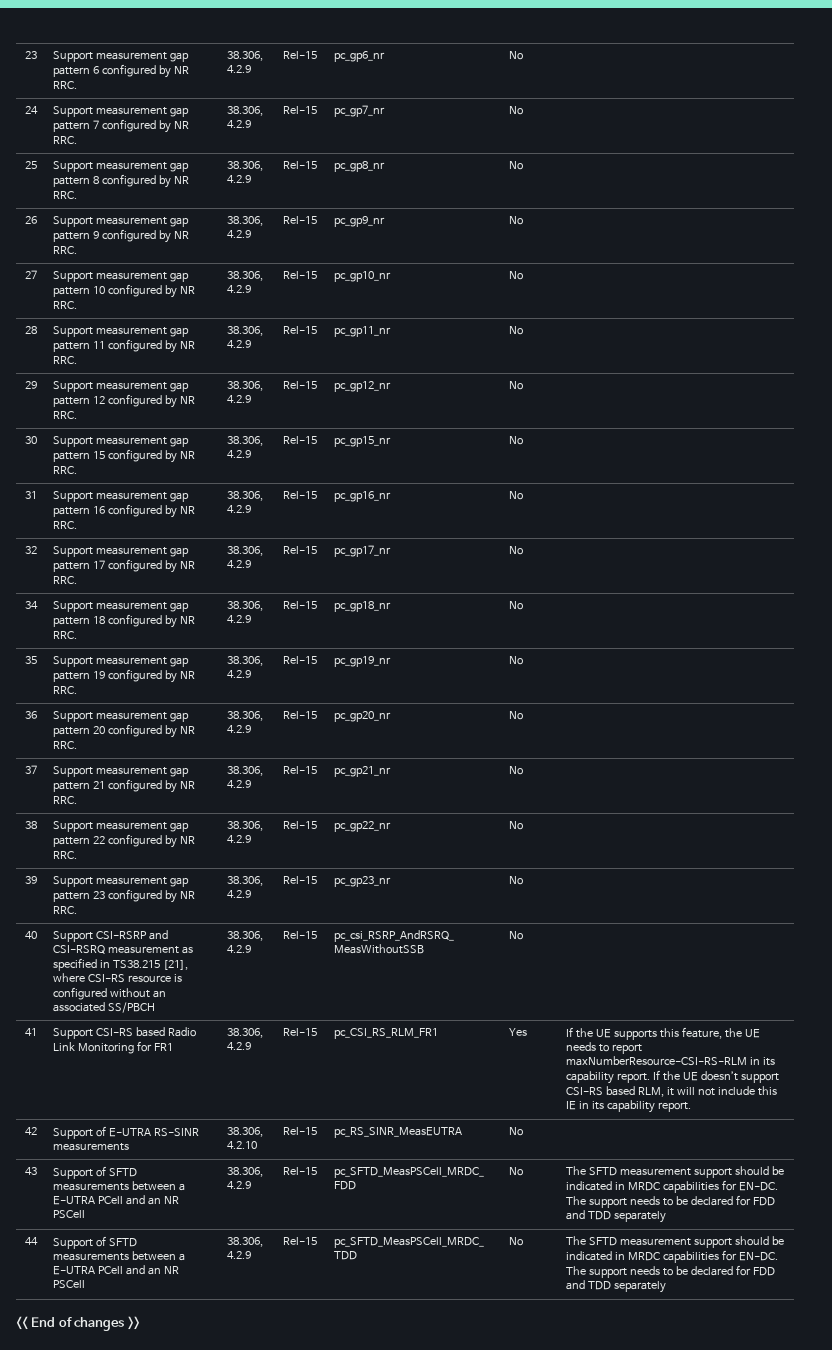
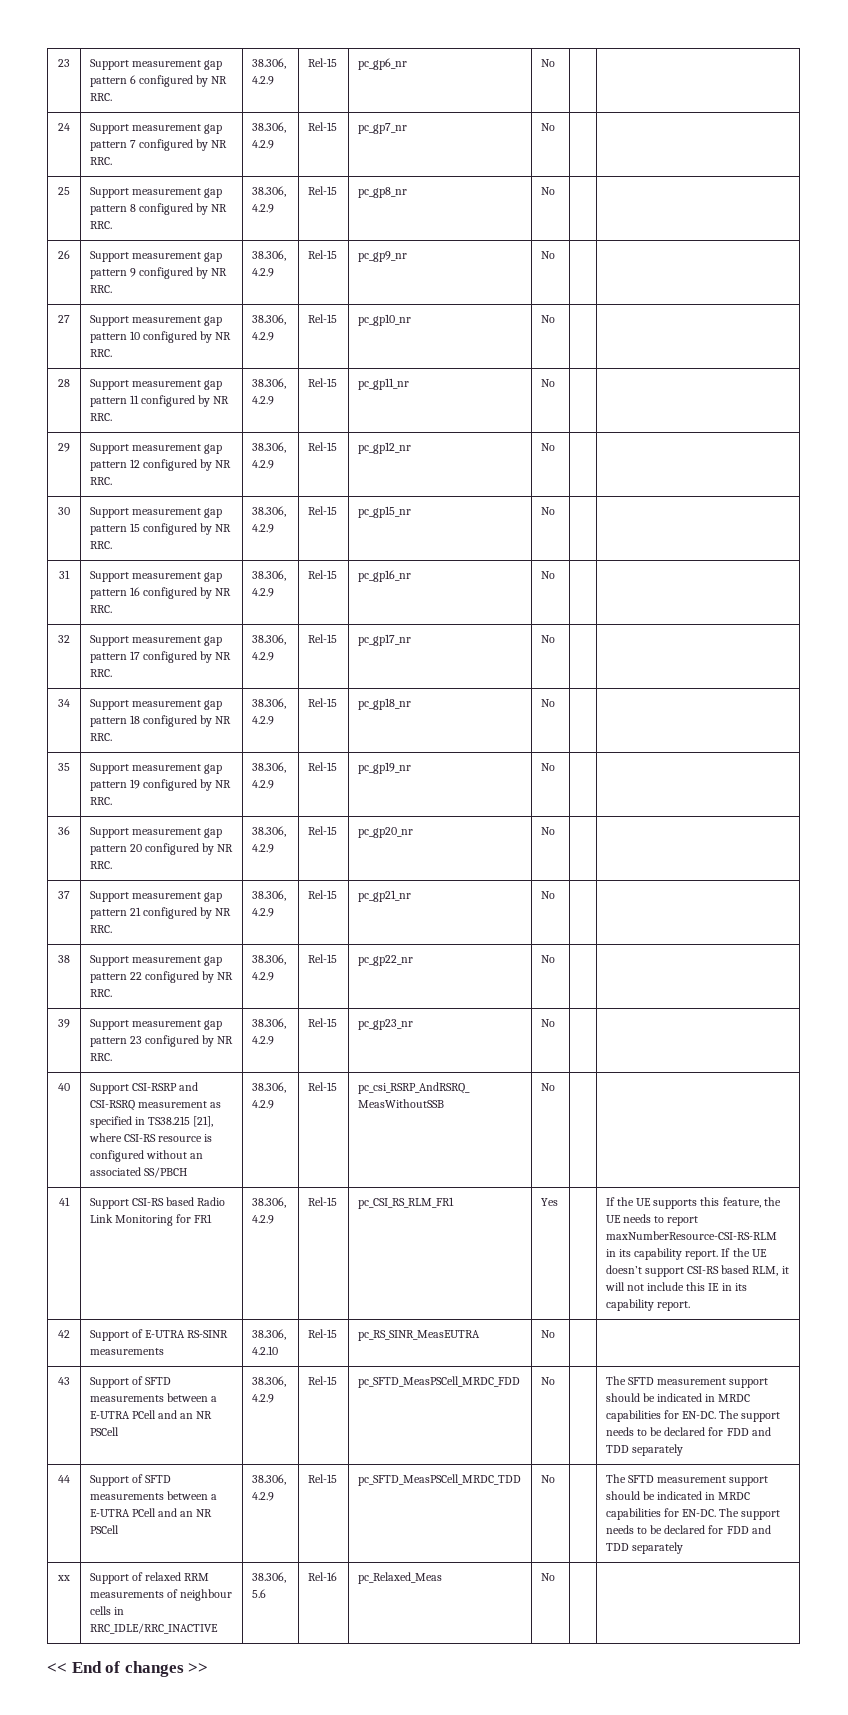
(667, 1287) none -> [57,1575,70,1581] [90,1572,210,1584] [90,1589,233,1601] [90,1606,125,1615] [90,1623,219,1634] [252,1572,287,1583] [252,1589,267,1598] [308,1572,338,1581] [358,1572,443,1584] [541,1573,556,1581] // xx | Support of relaxed RRM measurements of neighbour cells in RRC_IDLE/RRC_INACTIVE | 38.306, 5.6 | Rel-16 | pc_Relaxed_Meas | No | |

